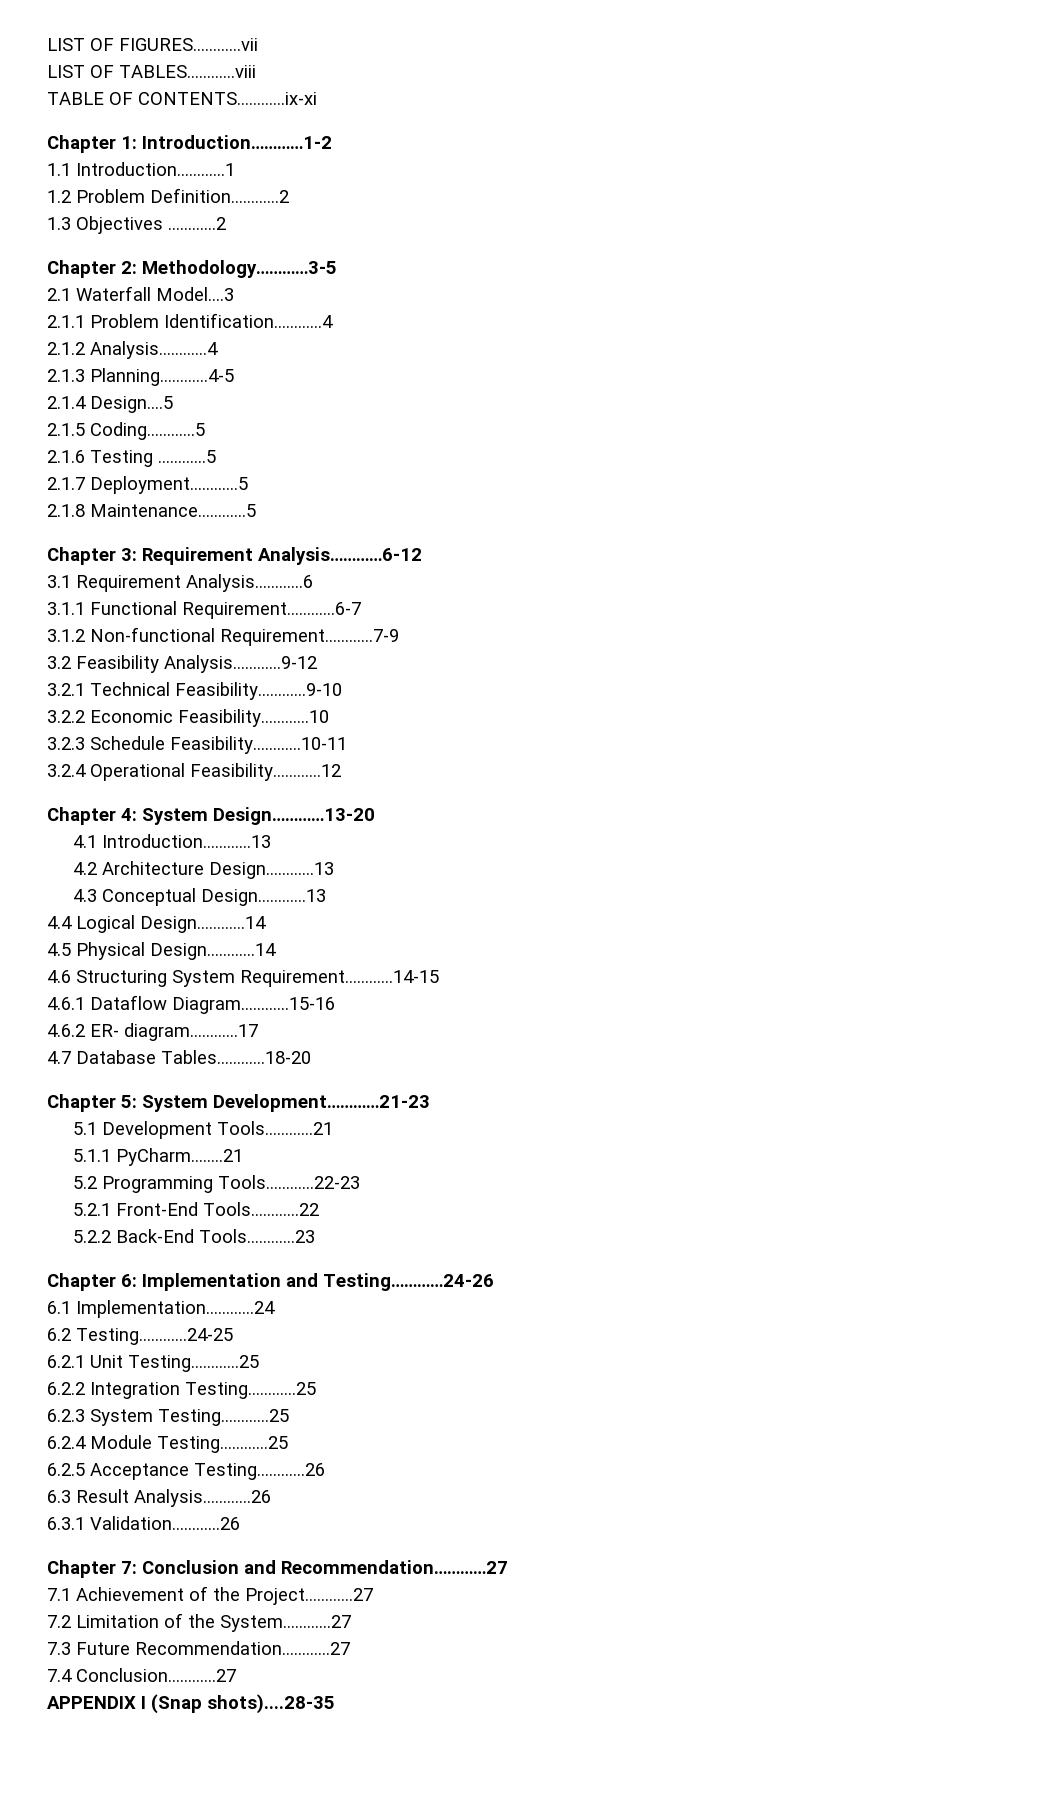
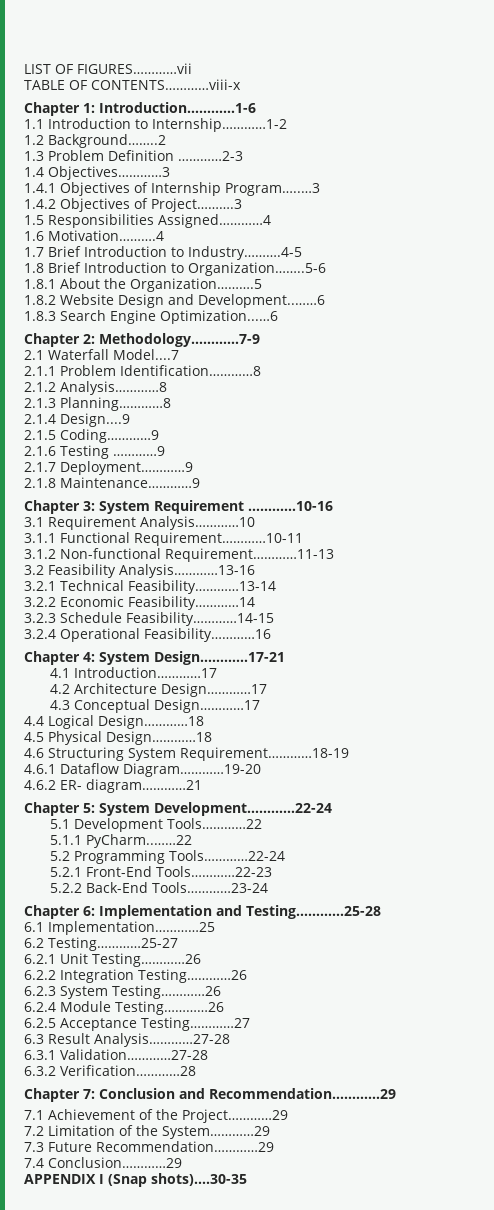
[47,65,256,78] // LIST OF TABLES…………viii -> (192, 68) none
[138,92,317,105] CONTENTS…………ix-xi -> [90,79,241,90] CONTENTS…………viii-x
[142,135,332,149] Introduction…………1-2 -> [99,102,256,113] Introduction…………1-6
[76,162,235,176] Introduction…………1 -> [48,118,287,132] Introduction to Internship…………1-2
[76,188,289,203] Problem Definition…………2 -> [48,134,166,148] Background……..2
[76,216,226,234] Objectives …………2 -> [48,150,243,161] [24,166,170,180] [24,182,320,196] [24,198,242,212] [24,214,271,228] [24,230,164,241] [24,246,302,260] [24,262,326,276] [24,278,262,292] [24,294,325,308] [24,310,278,324] Problem Definition …………2-3 // 1.4 Objectives…………3 // 1.4.1 Objectives of Internship Program…..…3 // 1.4.2 Objectives of Project……….3 // 1.5 Responsibilities Assigned…………4 // 1.6 Motivation……….4 // 1.7 Brief Introduction to Industry……….4-5 // 1.8 Brief Introduction to Organization……..5-6 // 1.8.1 About the Organization……….5 // 1.8.2 Website Design and Development..……6 // 1.8.3 Search Engine Optimization...…6
[142,260,337,278] Methodology…………3-5 -> [99,333,260,347] Methodology…………7-9
[156,287,234,301] Model....3 -> [113,349,179,360] Model....7
[164,313,333,328] Identification…………4 -> [120,365,261,376] Identification…………8
[90,341,218,359] Analysis…………4 -> [60,381,167,395] Analysis…………8
[90,368,234,386] Planning…………4-5 -> [60,397,171,411] Planning…………8
[90,396,173,413] Design....5 -> [60,413,130,427] Design....9
[90,422,205,440] Coding…………5 -> [60,429,159,443] Coding…………9
[158,450,216,463] …………5 -> [112,446,165,456] …………9
[90,476,248,494] Deployment…………5 -> [60,461,193,475] Deployment…………9
[90,504,256,517] Maintenance…………5 -> [60,477,200,488] Maintenance…………9
[142,547,422,565] Requirement Analysis…………6-12 -> [99,500,333,514] System Requirement …………10-16
[186,574,313,592] Analysis…………6 -> [140,516,255,530] Analysis…………10
[182,602,361,619] Requirement…………6-7 -> [134,532,303,546] Requirement…………10-11
[220,629,399,646] Requirement…………7-9 -> [165,548,334,562] Requirement…………11-13
[164,655,317,673] Analysis…………9-12 -> [119,564,255,578] Analysis…………13-16
[175,682,342,700] Feasibility…………9-10 -> [127,580,276,594] Feasibility…………13-14
[178,709,329,727] Feasibility…………10 -> [128,596,255,610] Feasibility…………14
[170,736,347,754] Feasibility…………10-11 -> [126,612,274,626] Feasibility…………14-15
[190,763,341,781] Feasibility…………12 -> [144,628,271,642] Feasibility…………16
[213,807,375,825] Design…………13-20 -> [154,651,285,665] Design…………17-21
[101,834,271,848] Introduction…………13 -> [74,667,218,678] Introduction…………17
[208,862,334,879] Design…………13 -> [161,683,268,697] Design…………17
[200,889,326,906] Design…………13 -> [154,699,261,713] Design…………17
[140,916,266,933] Design…………14 -> [98,715,204,729] Design…………18
[150,943,276,960] Design…………14 -> [106,731,212,745] Design…………18
[240,970,439,987] Requirement…………14-15 -> [180,747,349,761] Requirement…………18-19
[172,997,335,1014] Diagram…………15-16 -> [123,763,261,777] Diagram…………19-20
[124,1023,258,1041] [47,1050,311,1064] diagram…………17 // 4.7 Database Tables…………18-20 -> [86,779,202,793] diagram…………21
[213,1094,430,1112] Development…………21-23 -> [154,802,332,816] Development…………22-24
[216,1121,333,1135] Tools…………21 -> [167,818,263,829] Tools…………22
[115,1148,243,1166] PyCharm..……21 -> [86,834,193,848] PyCharm..……22
[217,1175,360,1189] Tools…………22-23 -> [169,850,286,861] Tools…………22-24
[202,1202,319,1216] Tools…………22 -> [156,866,273,877] Tools…………22-23
[198,1229,315,1243] Tools…………23 -> [152,882,269,893] Tools…………23-24
[323,1273,494,1291] Testing…………24-26 -> [246,905,381,919] Testing…………25-28
[76,1300,275,1318] Implementation…………24 -> [48,921,215,935] Implementation…………25
[76,1328,233,1345] Testing…………24-25 -> [48,937,178,951] Testing…………25-27
[128,1355,259,1372] Testing…………25 -> [92,953,201,967] Testing…………26
[185,1382,316,1399] Testing…………25 -> [138,969,247,983] Testing…………26
[158,1409,289,1426] Testing…………25 -> [112,985,221,999] Testing…………26
[157,1436,288,1453] Testing…………25 -> [115,1001,224,1015] Testing…………26
[194,1463,325,1480] Testing…………26 -> [141,1017,250,1031] Testing…………27
[134,1489,271,1507] Analysis…………26 -> [94,1033,230,1047] Analysis…………27-28
[90,1516,240,1530] Validation…………26 -> [60,1049,208,1060] [24,1065,196,1076] Validation…………27-28 // 6.3.2 Verification…………28
[281,1560,508,1574] Recommendation…………27 -> [209,1088,396,1099] Recommendation…………29
[245,1588,373,1605] Project…………27 -> [182,1109,288,1123] Project…………29
[220,1615,351,1632] System…………27 -> [162,1126,270,1139] System…………29
[135,1641,350,1655] Recommendation…………27 -> [96,1141,274,1152] Recommendation…………29
[76,1668,236,1682] Conclusion…………27 -> [48,1157,182,1168] Conclusion…………29
[207,1694,335,1714] shots)....28-35 -> [151,1173,247,1186] shots)....30-35

